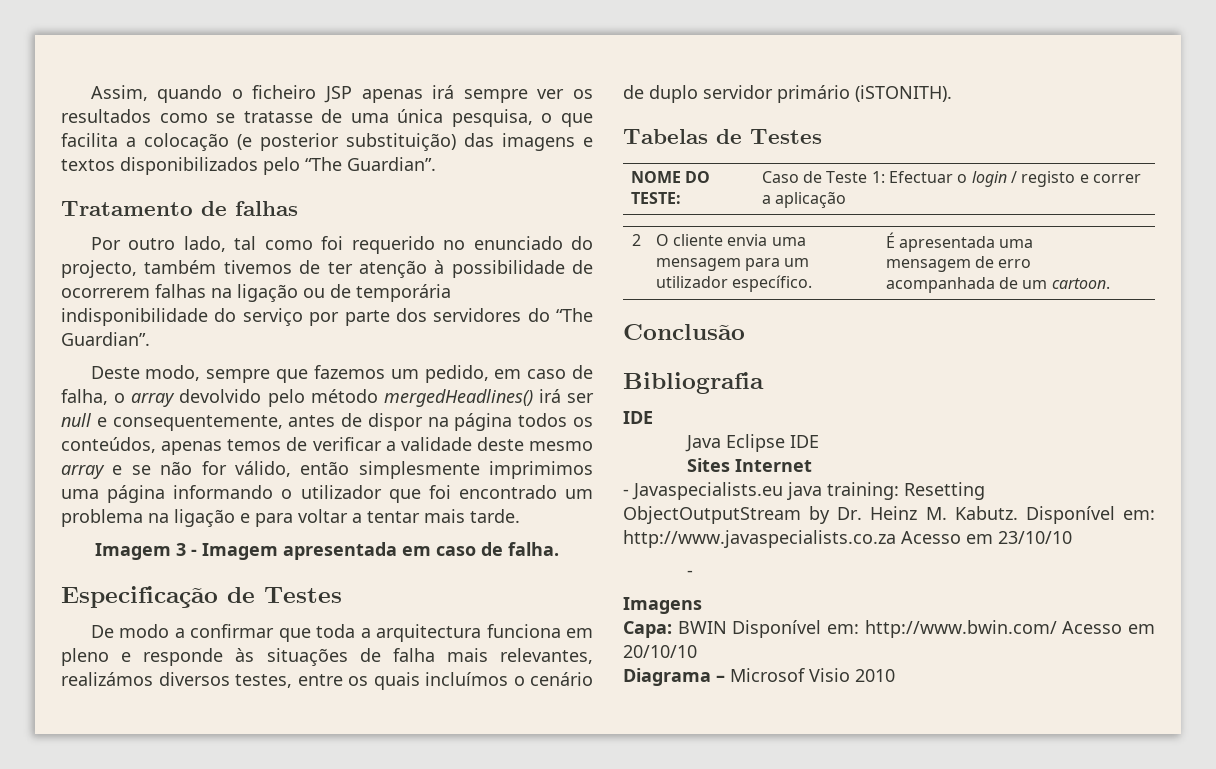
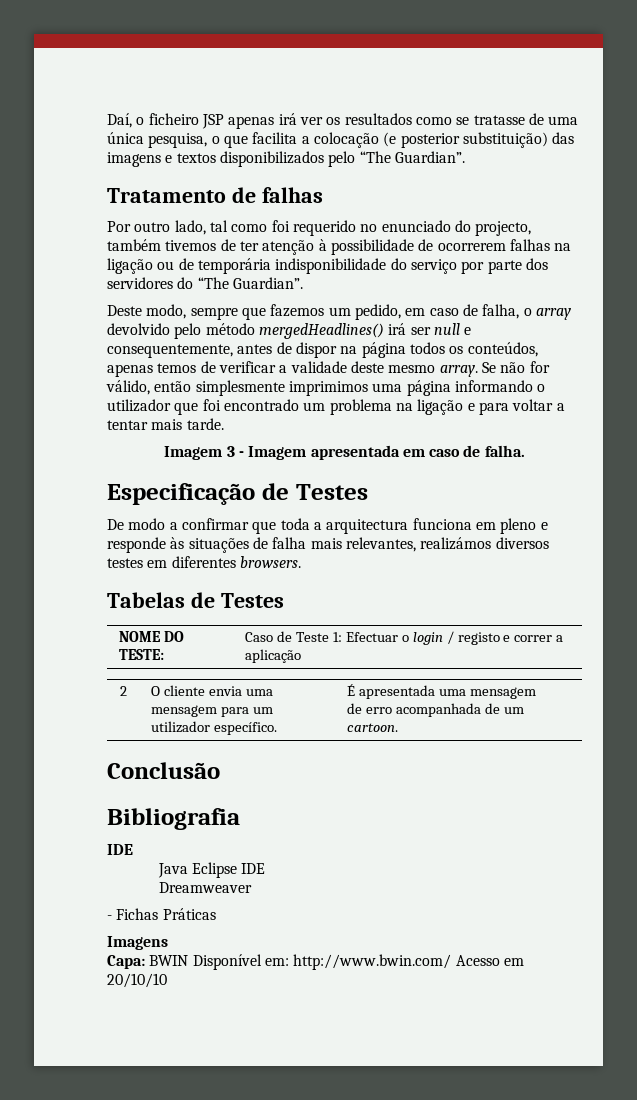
[90,85,223,103] Assim, quando -> [107,113,132,128] Daí,
[463,89,528,103] sempre -> (297, 119) none
[61,464,151,479] array e se -> [439,362,496,377] array. Se
[235,672,593,690] [623,85,952,103] testes, entre os quais incluímos o cenário de duplo servidor primário (iSTONITH). -> [107,556,301,568] testes em diferentes browsers.
[686,458,812,472] [623,482,985,500] [623,506,1155,524] [623,530,1072,548] [686,570,693,577] Sites Internet // - Javaspecialists.eu java training: Resetting ObjectOutputStream by Dr. Heinz M. Kabutz. Disponível em: http://www.javaspecialists.co.za Acesso em 23/10/10 // - -> [158,882,252,893] [107,908,216,920] Dreamweaver // - Fichas Práticas
[623,668,895,686] // Diagrama – Microsof Visio 2010 -> (167, 980) none

